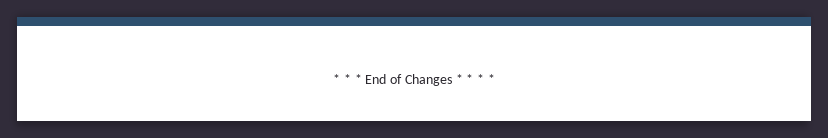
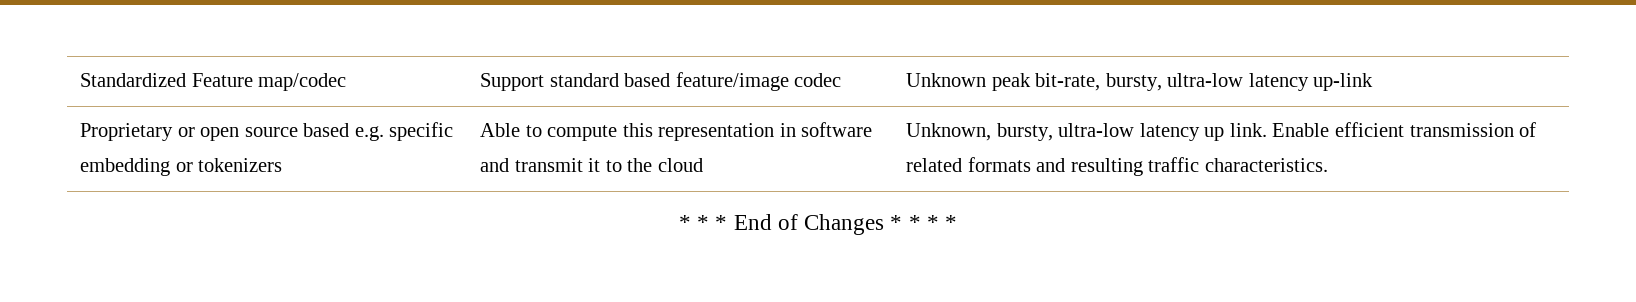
(332, 79) none -> [80,73,347,91] [480,72,842,91] [906,73,1374,91] [80,122,454,141] [80,158,283,176] [480,122,873,141] [480,158,703,172] [906,122,1537,141] [906,157,1328,176] Standardized Feature map/codec | Support standard based feature/image codec | Unknown peak bit-rate, bursty, ultra-low latency up-link // Proprietary or open source based e.g. specific embedding or tokenizers | Able to compute this representation in software and transmit it to the cloud | Unknown, bursty, ultra-low latency up link. Enable efficient transmission of related formats and resulting traffic characteristics. //

